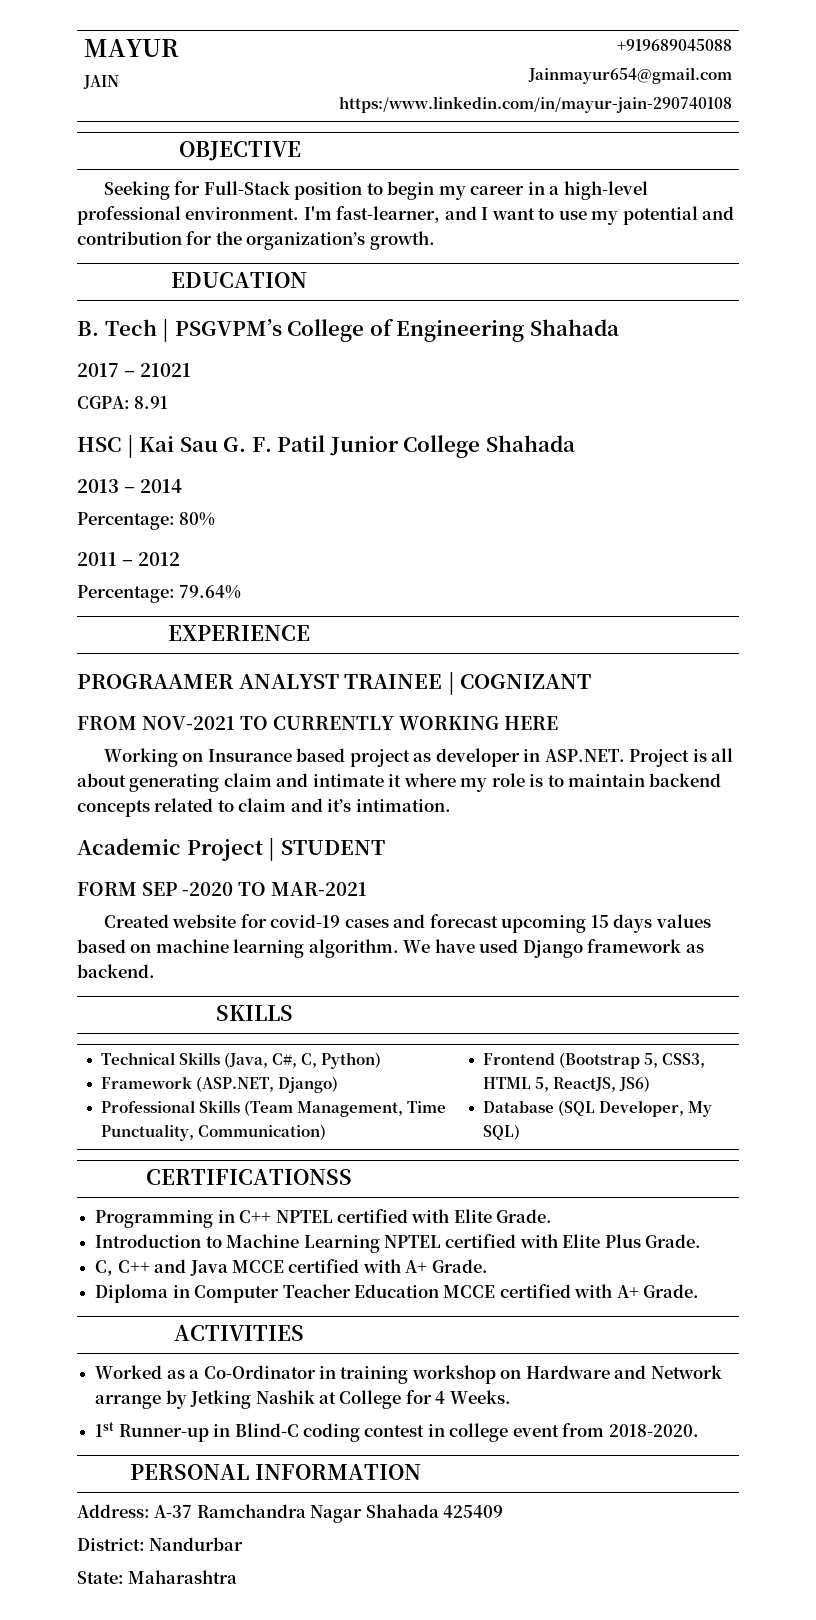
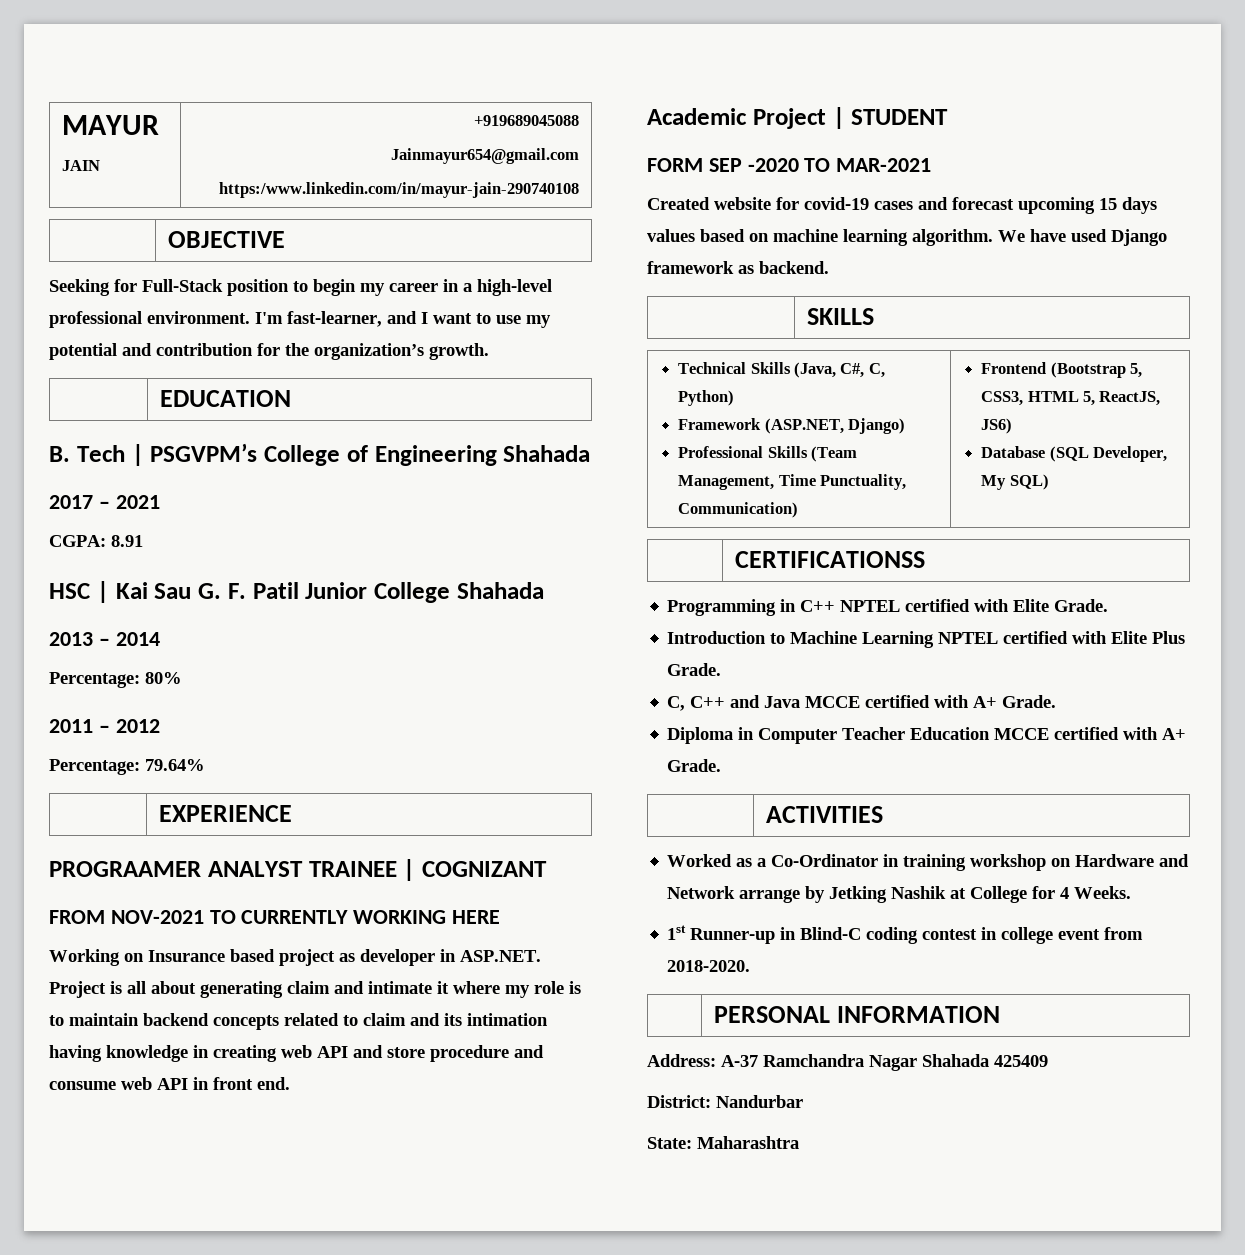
[140,363,191,377] 21021 -> [115,495,160,509] 2021
[327,799,451,812] it’s intimation. -> [444,1013,548,1026] [49,1045,544,1062] [49,1077,290,1090] its intimation having knowledge in creating web API and store procedure and consume web API in front end.

